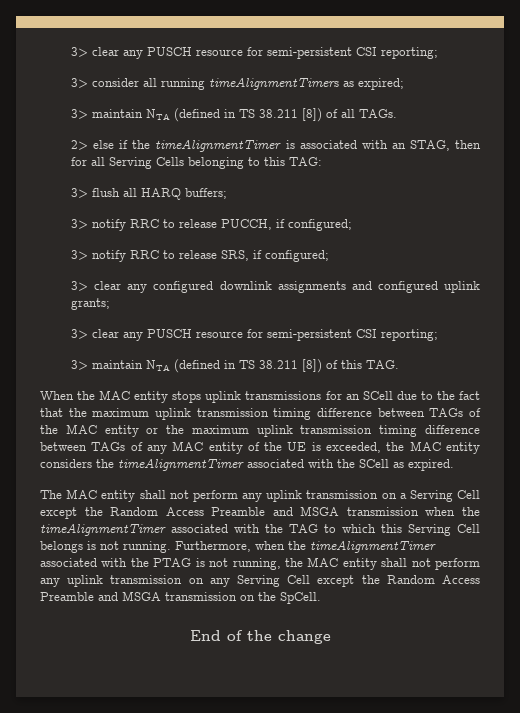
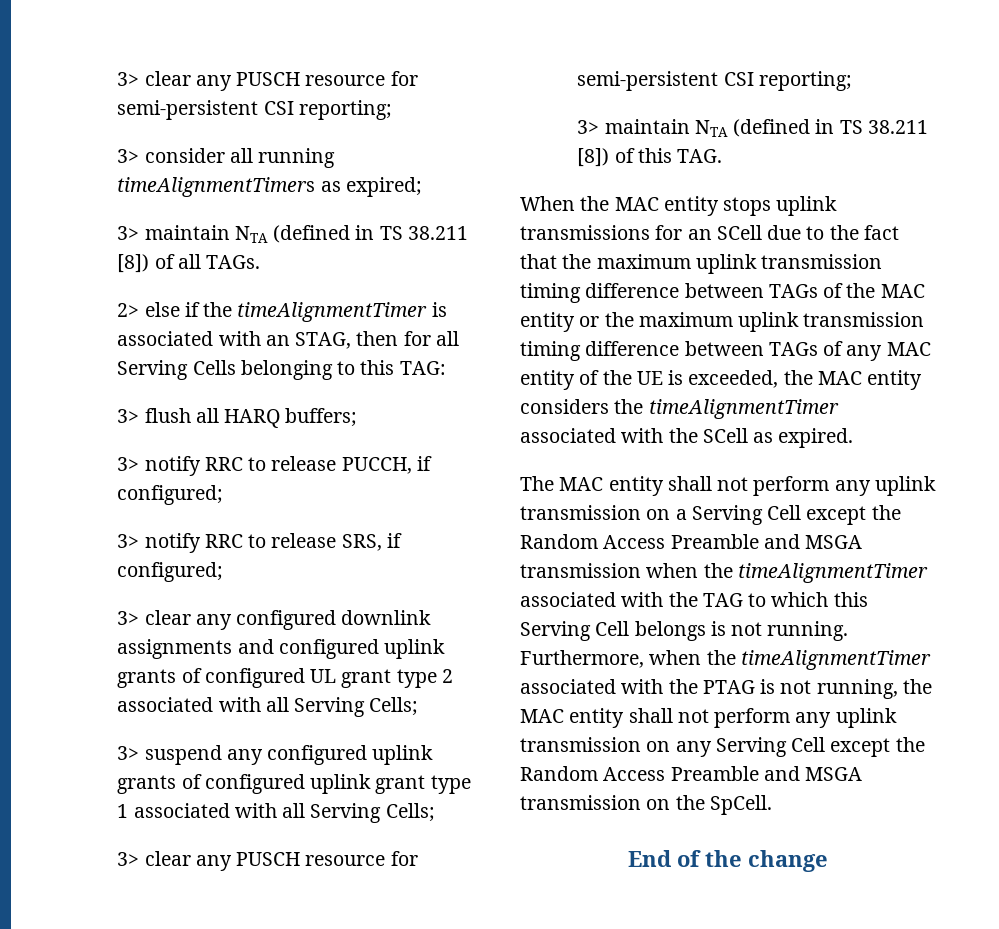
[70,298,110,310] grants; -> [117,668,453,688] [117,697,419,717] [117,745,434,765] [117,774,471,794] [117,803,435,823] grants of configured UL grant type 2 associated with all Serving Cells; // 3> suspend any configured uplink grants of configured uplink grant type 1 associated with all Serving Cells;

